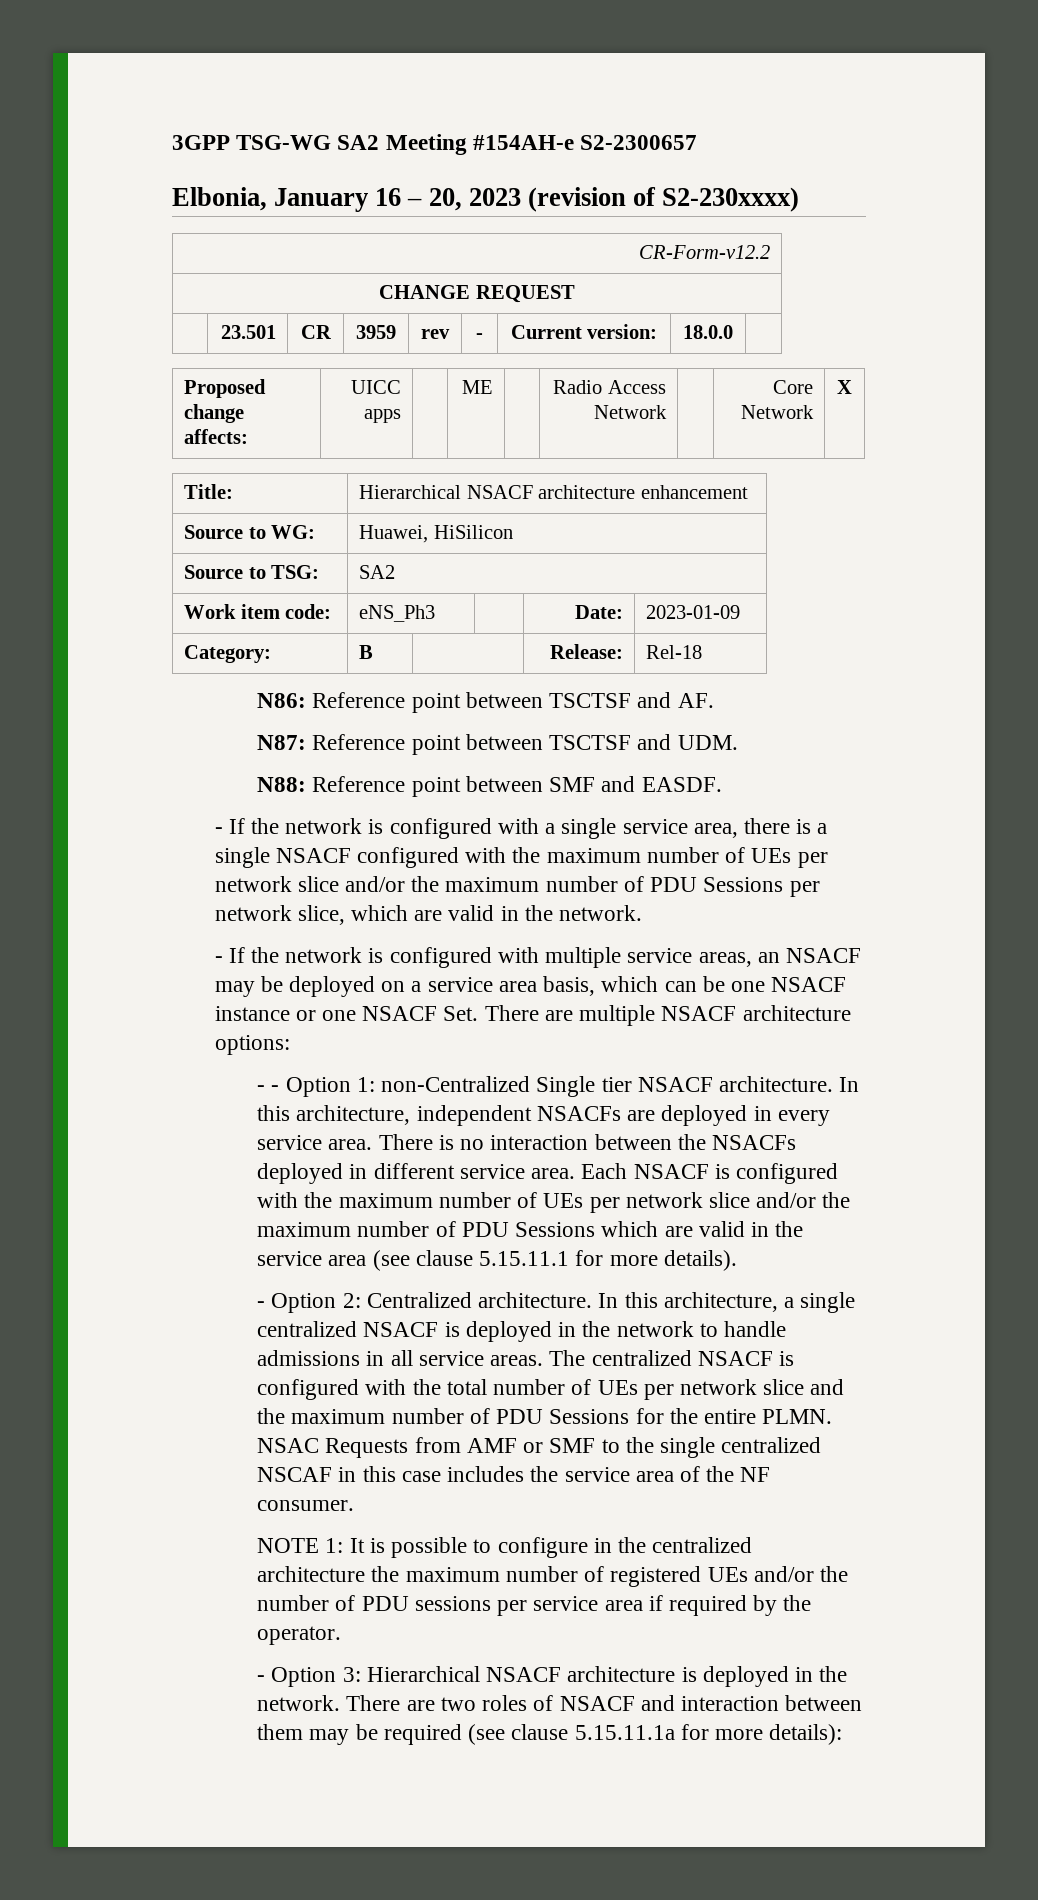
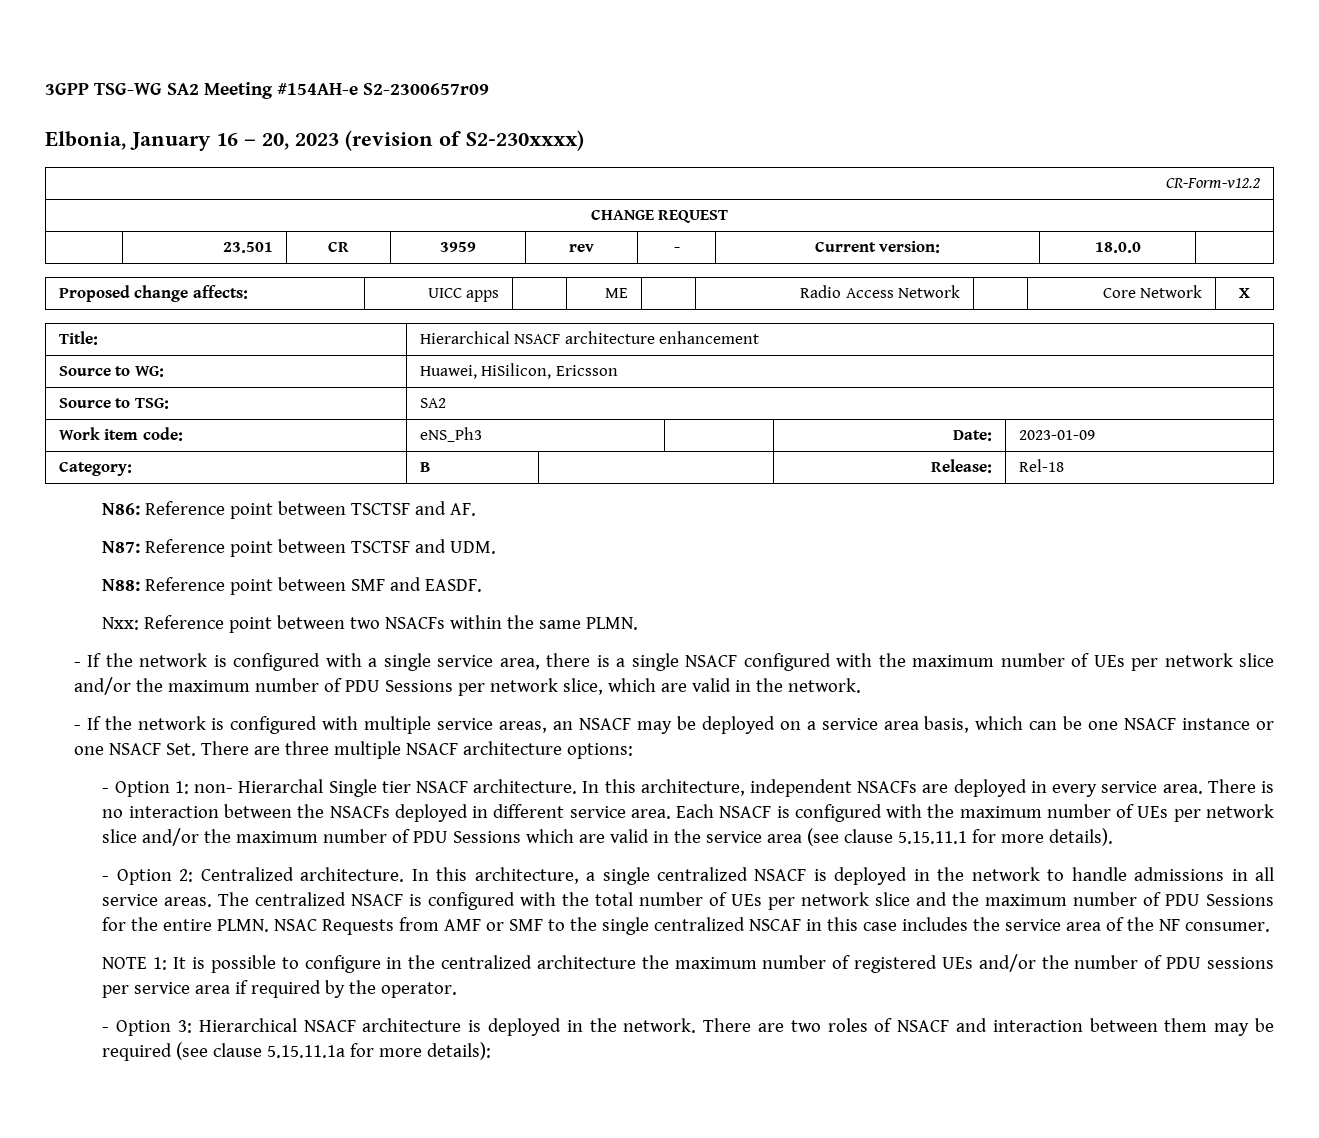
[580,135,698,150] S2-2300657 -> [362,83,489,95] S2-2300657r09
[433,525,513,539] HiSilicon -> [481,363,618,379] HiSilicon, Ericsson
(722, 784) none -> [102,615,639,633] // Nxx: Reference point between two NSACFs within the same PLMN.
(573, 1015) none -> [284,741,329,755] three
[271,1085,280,1092] - -> (110, 790) none
[381,1076,531,1092] non-Centralized -> [194,779,324,793] non- Hierarchal

